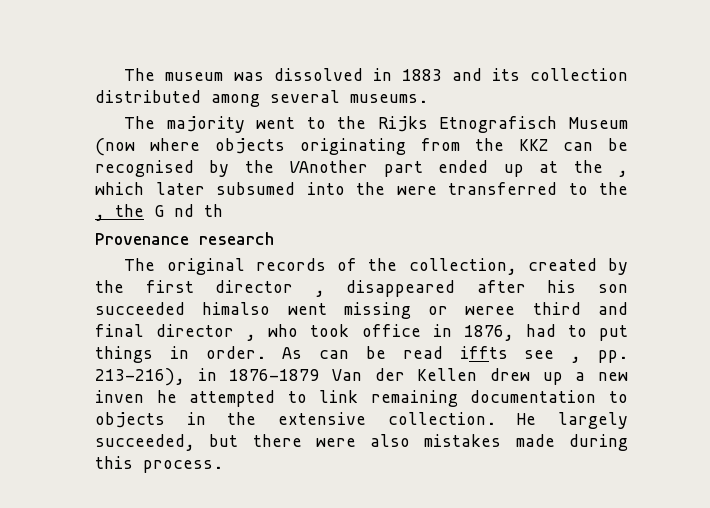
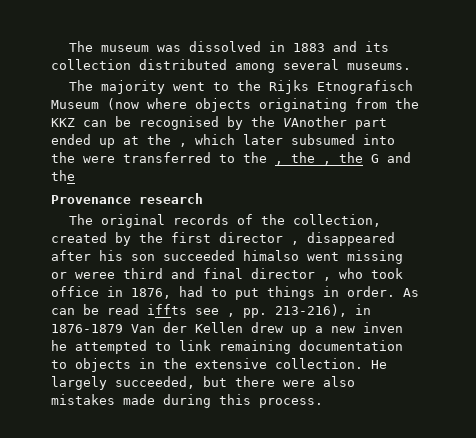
[154,204,223,217] G nd th -> [323,152,411,165] [51,170,75,181] , the G and the

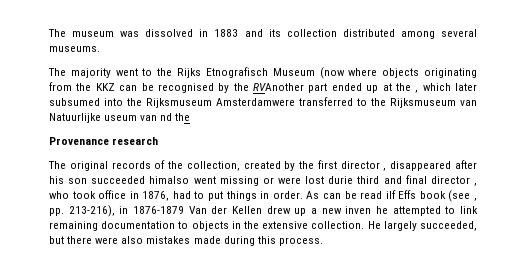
[283,116,347,127] VAnother -> [253,83,304,91] RVAnother
[83,156,115,163] were -> [146,98,295,108] Rijksmuseum Amsterdamwere
[275,152,411,165] , the , the G and -> [390,98,477,108] [49,113,173,123] Rijksmuseum van Natuurlijke useum van nd
[75,272,115,279] weree -> [278,176,354,184] were lost durie
[147,304,219,315] iffts see -> [385,190,471,202] ilf Effs book (see

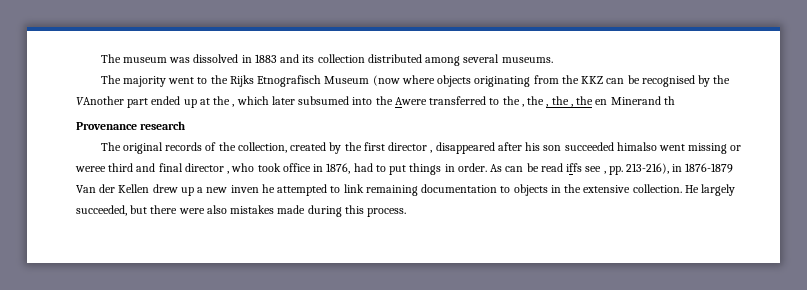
[253,83,304,91] RVAnother -> [76,96,124,106] VAnother
[146,98,295,108] Rijksmuseum Amsterdamwere -> [394,97,427,105] Awere
[390,98,477,108] [49,113,191,123] Rijksmuseum van Natuurlijke useum van nd the -> [521,96,675,107] , the , the , the en Minerand th
[278,176,354,184] were lost durie -> [75,166,106,172] weree
[385,190,471,202] ilf Effs book (see -> [566,163,602,172] iffs see

